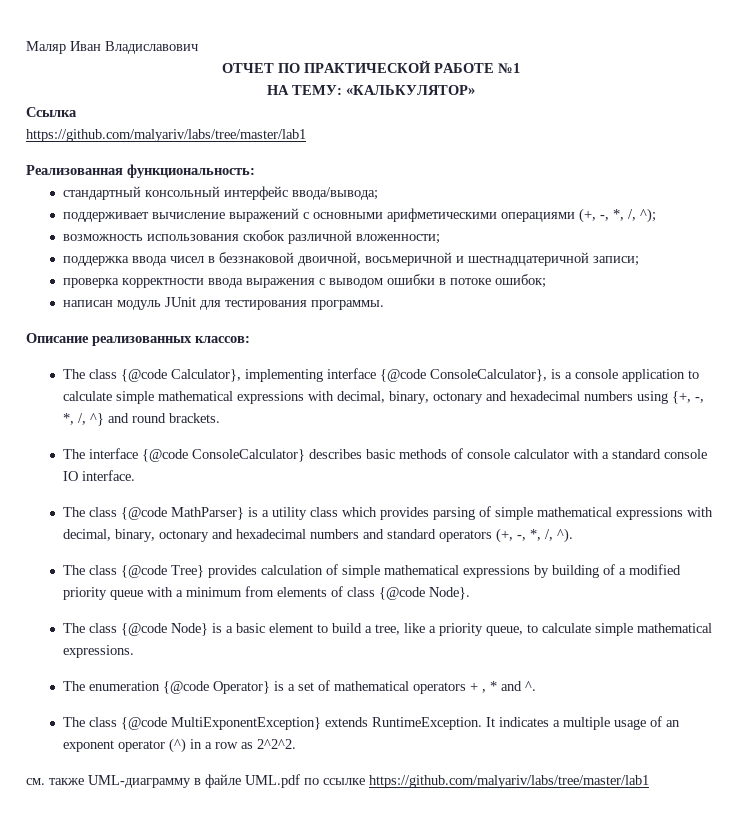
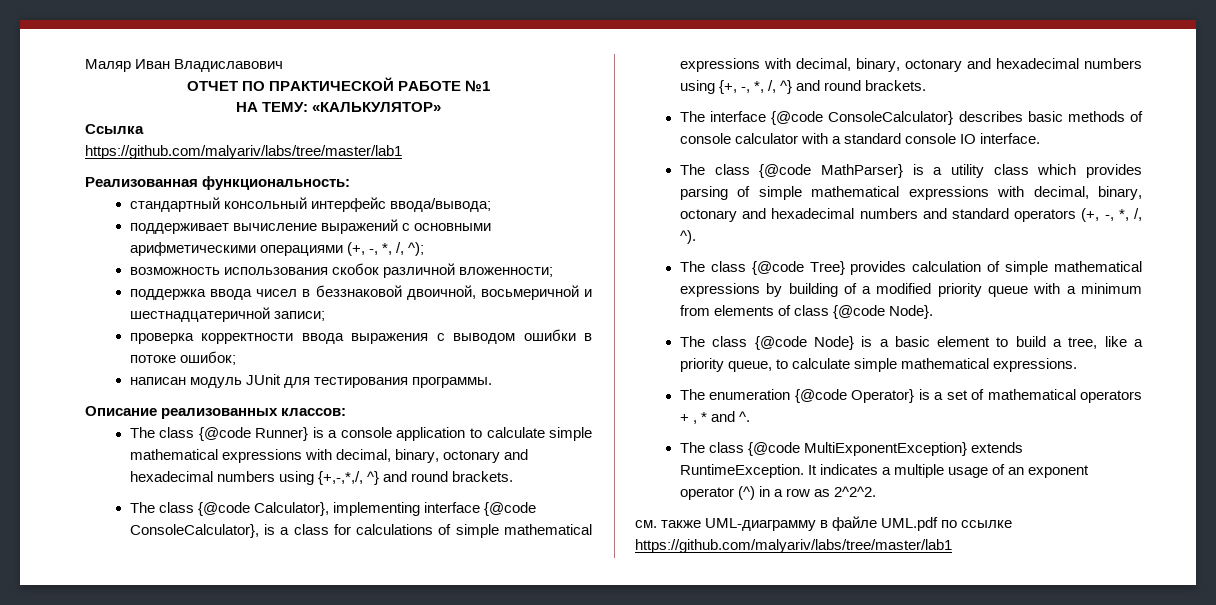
(250, 339) none -> [129,427,593,441] [129,449,529,463] [129,471,514,485] // The class {@code Runner} is a console application to calculate simple mathematical expressions with decimal, binary, octonary and hexadecimal numbers using {+,-,*,/, ^} and round brackets.
[574,369,699,382] [62,391,112,401] console application to calculate -> [293,524,452,535] class for calculations of

